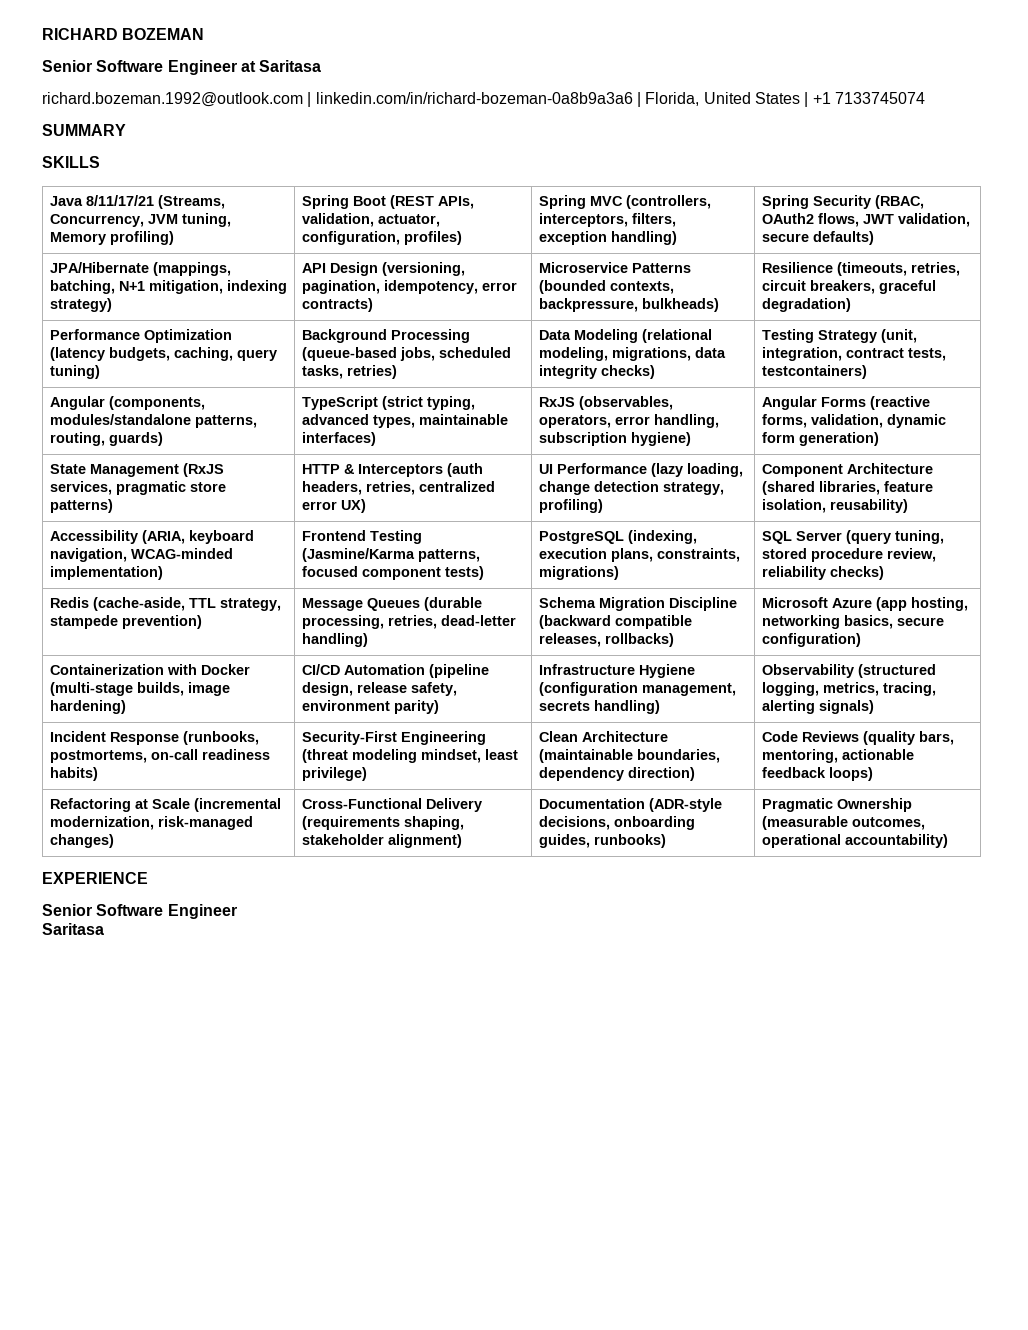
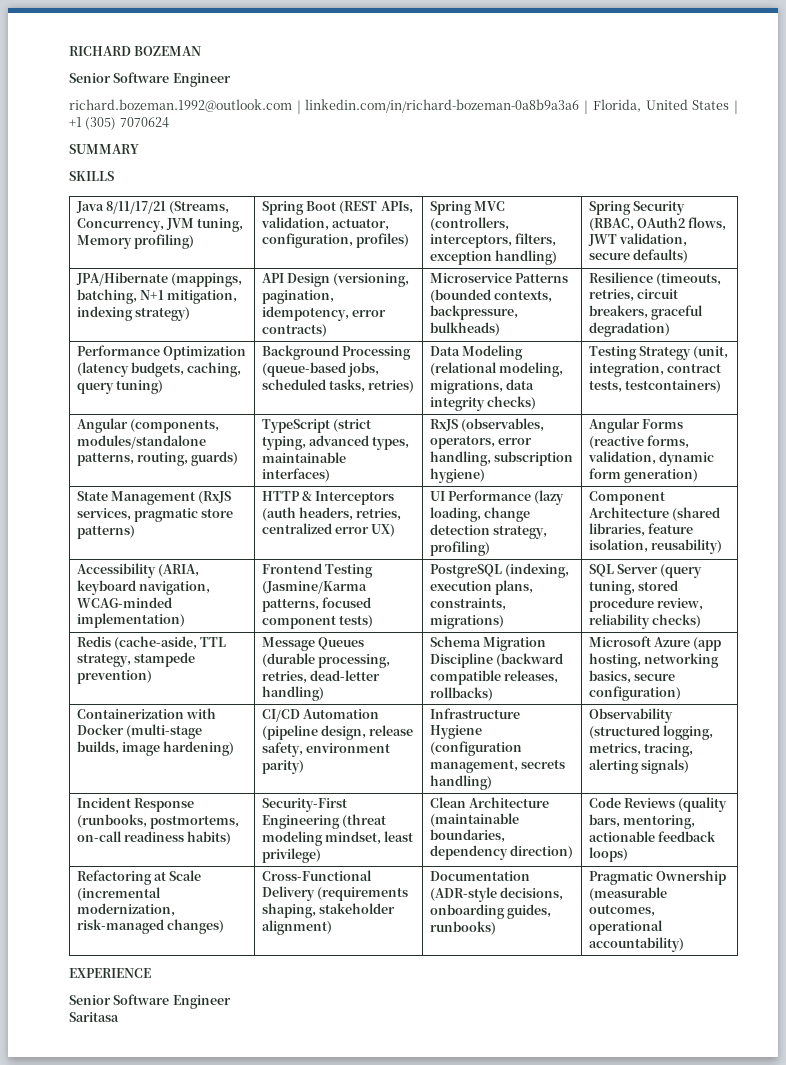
[240,60,322,72] at Saritasa -> (231, 80) none
[834,92,925,104] 7133745074 -> [85,117,169,130] (305) 7070624

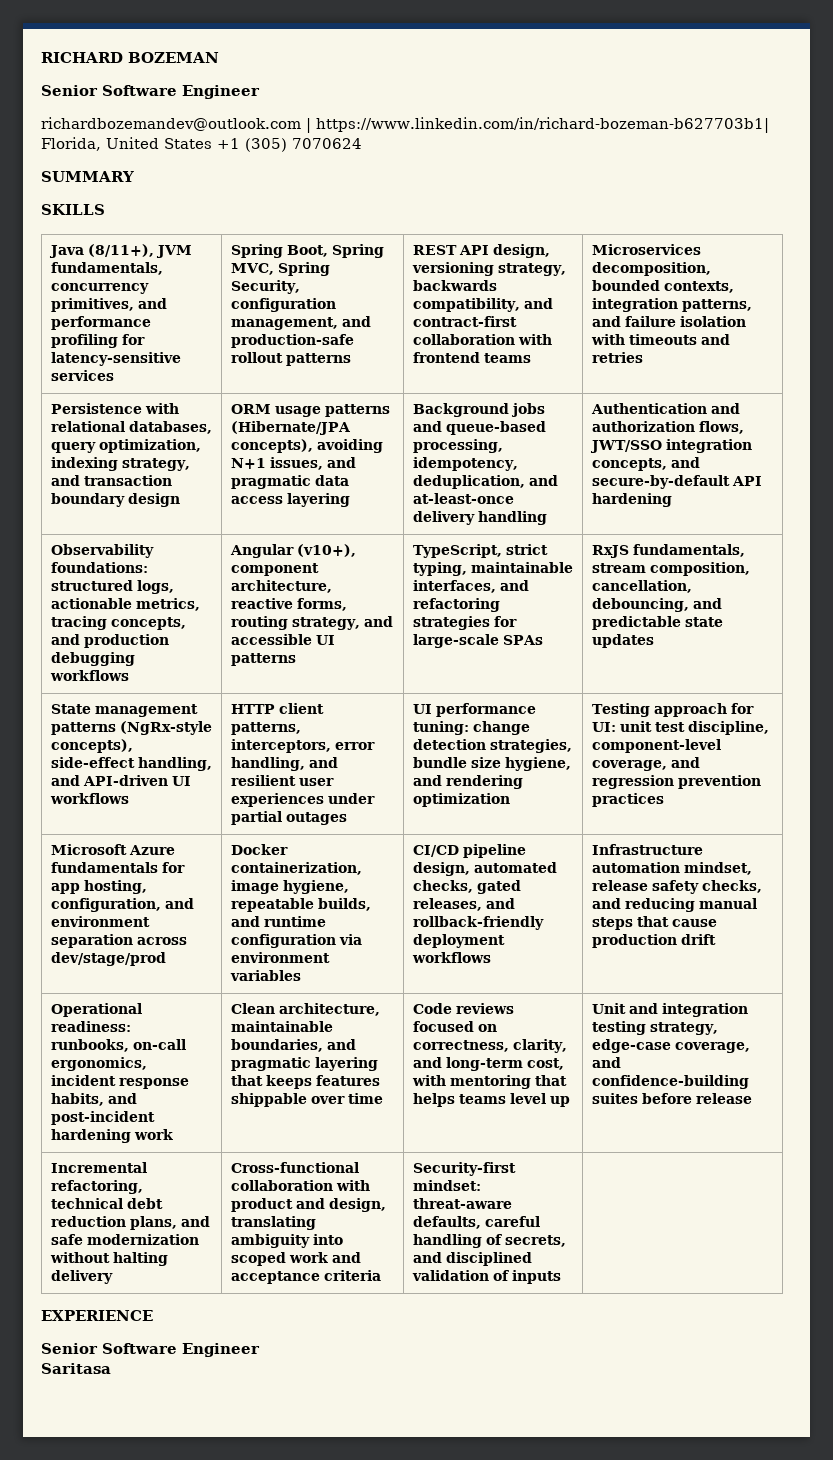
[69,99,589,114] richard.bozeman.1992@outlook.com | linkedin.com/in/richard-bozeman-0a8b9a3a6 | -> [41,117,769,133] richardbozemandev@outlook.com | https://www.linkedin.com/in/richard-bozeman-b627703b1|
[733,100,738,114] | -> (212, 143) none
[106,201,230,214] [76,218,244,232] [76,234,195,249] [261,201,413,215] [260,217,390,231] [261,233,410,248] [429,201,506,215] [429,217,509,231] [429,233,557,248] [429,250,558,265] [588,201,686,215] [588,217,727,231] [587,233,688,247] [588,249,689,263] [75,272,243,287] [76,289,238,304] [76,306,191,321] [261,273,410,287] [261,290,334,304] [261,306,387,321] [261,324,327,337] [429,273,569,283] [429,289,553,303] [429,305,518,320] [429,322,500,336] [588,272,722,286] [588,289,679,302] [588,305,704,320] [588,322,670,337] [76,345,247,360] [76,362,242,377] [76,380,164,394] [261,345,412,360] [261,362,380,377] [261,379,415,393] [429,345,524,360] [429,362,564,377] [429,379,535,394] [429,396,537,411] [588,346,729,360] [588,363,722,377] [588,380,722,393] [76,418,220,433] [76,435,206,449] [76,451,239,466] [261,419,372,433] [261,435,410,450] [261,452,346,463] [261,468,330,482] [429,418,545,432] [429,436,533,449] [429,451,574,466] [429,468,485,483] [588,418,684,433] [588,435,690,449] [587,451,715,466] [588,468,699,483] [76,491,232,505] [76,508,234,522] [76,525,135,539] [261,491,395,505] [261,507,402,521] [261,523,396,537] [429,490,565,505] [429,507,531,522] [429,524,548,539] [429,541,490,556] [588,491,665,505] [588,507,721,521] [588,523,694,537] [588,539,723,554] [76,563,200,578] [76,580,211,595] [76,597,172,608] [76,613,185,628] [261,563,374,578] [261,581,367,594] [261,597,372,612] [261,615,374,629] [429,563,570,578] [429,580,534,595] [429,598,506,611] [429,615,504,629] [588,564,703,578] [588,580,679,595] [588,597,704,612] [588,614,702,629] [76,636,227,650] [76,652,196,667] [76,670,152,684] [261,637,365,651] [261,653,391,668] [261,670,381,684] [261,686,324,701] [429,636,547,651] [429,653,564,668] [429,670,559,685] [429,687,493,701] [588,636,722,651] [588,653,720,668] [588,670,676,684] [588,686,681,701] [76,708,217,719] [76,724,203,739] [76,741,235,756] [261,709,380,722] [261,725,414,740] [261,742,391,757] [261,760,304,774] [429,708,520,719] [429,725,482,739] [429,741,522,756] [429,760,566,773] [429,775,492,790] [588,708,673,723] [588,725,714,740] [588,743,694,757] [588,759,690,774] [76,797,195,812] [76,814,240,829] [76,831,232,845] [261,798,347,812] [261,814,387,829] [261,831,414,846] [261,848,321,863] [429,797,550,808] [429,813,519,827] [429,829,505,843] [429,845,574,860] [588,797,728,812] [588,814,696,829] [588,831,717,842] [588,847,628,862] [76,870,202,885] [76,887,161,901] [76,903,175,917] [76,919,225,934] [261,870,372,881] [261,886,409,901] [261,903,396,918] [261,920,332,935] [429,871,530,881] [429,887,564,902] [429,904,552,919] [429,921,496,935] [588,870,727,885] [588,887,667,901] [588,905,655,917] [588,920,663,935] [588,937,684,952] 8/11/17/21 (Streams, Concurrency, JVM tuning, Memory profiling) | Spring Boot (REST APIs, validation, actuator, configuration, profiles) | Spring MVC (controllers, interceptors, filters, exception handling) | Spring Security (RBAC, OAuth2 flows, JWT validation, secure defaults) // JPA/Hibernate (mappings, batching, N+1 mitigation, indexing strategy) | API Design (versioning, pagination, idempotency, error contracts) | Microservice Patterns (bounded contexts, backpressure, bulkheads) | Resilience (timeouts, retries, circuit breakers, graceful degradation) // Performance Optimization (latency budgets, caching, query tuning) | Background Processing (queue-based jobs, scheduled tasks, retries) | Data Modeling (relational modeling, migrations, data integrity checks) | Testing Strategy (unit, integration, contract tests, testcontainers) // Angular (components, modules/standalone patterns, routing, guards) | TypeScript (strict typing, advanced types, maintainable interfaces) | RxJS (observables, operators, error handling, subscription hygiene) | Angular Forms (reactive forms, validation, dynamic form generation) // State Management (RxJS services, pragmatic store patterns) | HTTP & Interceptors (auth headers, retries, centralized error UX) | UI Performance (lazy loading, change detection strategy, profiling) | Component Architecture (shared libraries, feature isolation, reusability) // Accessibility (ARIA, keyboard navigation, WCAG-minded implementation) | Frontend Testing (Jasmine/Karma patterns, focused component tests) | PostgreSQL (indexing, execution plans, constraints, migrations) | SQL Server (query tuning, stored procedure review, reliability checks) // Redis (cache-aside, TTL strategy, stampede prevention) | Message Queues (durable processing, retries, dead-letter handling) | Schema Migration Discipline (backward compatible releases, rollbacks) | Microsoft Azure (app hosting, networking basics, secure configuration) // Containerization with Docker (multi-stage builds, image hardening) | CI/CD Automation (pipeline design, release safety, environment parity) | Infrastructure Hygiene (configuration management, secrets handling) | Observability (structured logging, metrics, tracing, alerting signals) // Incident Response (runbooks, postmortems, on-call readiness habits) | Security-First Engineering (threat modeling mindset, least privilege) | Clean Architecture (maintainable boundaries, dependency direction) | Code Reviews (quality bars, mentoring, actionable feedback loops) // Refactoring at Scale (incremental modernization, risk-managed changes) | Cross-Functional Delivery (requirements shaping, stakeholder alignment) | Documentation (ADR-style decisions, onboarding guides, runbooks) | Pragmatic Ownership (measurable outcomes, operational accountability) -> [87,244,192,258] [50,262,163,275] [50,283,149,294] [50,298,167,312] [50,316,151,330] [50,334,145,348] [50,352,181,366] [50,370,114,381] [230,244,384,258] [230,262,330,276] [230,280,300,294] [230,298,336,312] [230,316,371,330] [230,334,354,348] [230,352,351,366] [412,244,550,258] [411,262,566,276] [412,280,497,291] [412,298,553,312] [412,316,517,327] [412,334,552,345] [412,352,531,363] [591,244,701,255] [591,262,711,276] [591,280,734,293] [591,298,752,312] [591,316,746,327] [590,334,730,345] [591,352,643,363] [50,403,179,414] [50,421,212,434] [50,439,201,453] [50,457,190,471] [50,475,172,486] [50,493,180,507] [230,404,390,417] [230,421,351,435] [230,439,383,453] [230,457,356,470] [230,475,349,489] [230,493,350,507] [412,403,545,417] [412,421,546,435] [412,439,503,453] [412,457,518,471] [412,475,558,489] [412,493,514,504] [412,511,547,525] [590,403,740,414] [591,421,744,434] [589,439,752,453] [591,457,700,471] [591,475,762,489] [591,493,672,507] [50,544,154,558] [50,562,148,573] [50,580,174,594] [50,598,200,611] [50,616,186,630] [50,634,169,648] [50,652,135,666] [49,670,129,681] [229,544,356,558] [230,563,319,576] [230,580,332,593] [230,598,347,611] [230,616,393,630] [230,634,335,645] [230,653,296,666] [412,544,548,558] [412,562,573,576] [412,580,529,593] [412,598,500,612] [412,616,517,630] [412,634,543,648] [591,544,745,558] [591,562,750,576] [591,580,692,593] [591,598,722,612] [591,616,723,630] [591,634,654,648] [50,704,198,717] [50,721,212,735] [50,739,133,753] [50,757,212,771] [50,775,191,786] [49,793,129,804] [230,703,324,714] [230,722,301,735] [230,739,375,753] [230,757,338,771] [230,775,334,786] [230,793,375,807] [230,811,347,825] [412,703,536,717] [412,721,530,735] [412,739,572,753] [412,757,571,771] [412,775,523,789] [412,793,510,807] [591,703,754,717] [591,721,769,735] [591,739,721,753] [591,757,700,771] [591,775,761,789] [591,793,664,807] [50,844,175,855] [50,862,185,873] [50,880,147,894] [50,898,194,912] [50,916,150,927] [50,934,187,948] [50,952,166,966] [230,844,288,855] [230,862,362,875] [230,880,349,894] [230,898,371,912] [230,916,326,927] [230,934,362,948] [230,952,330,963] [229,970,301,981] [412,844,526,858] [412,862,557,876] [412,880,521,894] [412,898,515,911] [412,916,544,930] [412,934,505,948] [411,952,491,963] [591,844,703,855] [591,862,752,875] [591,880,762,894] [591,898,757,912] [591,916,717,930] [591,934,716,948] [50,1003,142,1017] [50,1021,131,1032] [50,1039,186,1052] [50,1057,147,1071] [50,1075,189,1089] [50,1093,137,1106] [50,1111,155,1125] [50,1129,173,1143] [230,1003,380,1016] [230,1021,333,1032] [230,1039,356,1052] [230,1057,378,1071] [230,1075,380,1089] [230,1093,383,1107] [412,1003,514,1014] [412,1021,497,1032] [412,1039,567,1053] [412,1057,564,1071] [411,1075,567,1089] [412,1093,570,1107] [591,1003,748,1017] [591,1021,718,1035] [591,1039,750,1053] [591,1057,621,1068] [591,1075,749,1089] [591,1093,752,1104] [50,1162,147,1173] [50,1180,143,1194] [50,1198,163,1209] [50,1216,210,1230] [50,1234,199,1245] [49,1252,168,1266] [50,1270,113,1284] [230,1162,359,1173] [230,1180,370,1191] [230,1198,386,1212] [230,1216,316,1230] [230,1234,343,1248] [230,1252,361,1266] [230,1270,381,1284] [412,1162,516,1176] [412,1180,481,1191] [412,1198,512,1209] [412,1216,540,1229] [412,1234,566,1248] [412,1252,532,1266] [411,1270,561,1284] (8/11+), JVM fundamentals, concurrency primitives, and performance profiling for latency-sensitive services | Spring Boot, Spring MVC, Spring Security, configuration management, and production-safe rollout patterns | REST API design, versioning strategy, backwards compatibility, and contract-first collaboration with frontend teams | Microservices decomposition, bounded contexts, integration patterns, and failure isolation with timeouts and retries // Persistence with relational databases, query optimization, indexing strategy, and transaction boundary design | ORM usage patterns (Hibernate/JPA concepts), avoiding N+1 issues, and pragmatic data access layering | Background jobs and queue-based processing, idempotency, deduplication, and at-least-once delivery handling | Authentication and authorization flows, JWT/SSO integration concepts, and secure-by-default API hardening // Observability foundations: structured logs, actionable metrics, tracing concepts, and production debugging workflows | Angular (v10+), component architecture, reactive forms, routing strategy, and accessible UI patterns | TypeScript, strict typing, maintainable interfaces, and refactoring strategies for large-scale SPAs | RxJS fundamentals, stream composition, cancellation, debouncing, and predictable state updates // State management patterns (NgRx-style concepts), side-effect handling, and API-driven UI workflows | HTTP client patterns, interceptors, error handling, and resilient user experiences under partial outages | UI performance tuning: change detection strategies, bundle size hygiene, and rendering optimization | Testing approach for UI: unit test discipline, component-level coverage, and regression prevention practices // Microsoft Azure fundamentals for app hosting, configuration, and environment separation across dev/stage/prod | Docker containerization, image hygiene, repeatable builds, and runtime configuration via environment variables | CI/CD pipeline design, automated checks, gated releases, and rollback-friendly deployment workflows | Infrastructure automation mindset, release safety checks, and reducing manual steps that cause production drift // Operational readiness: runbooks, on-call ergonomics, incident response habits, and post-incident hardening work | Clean architecture, maintainable boundaries, and pragmatic layering that keeps features shippable over time | Code reviews focused on correctness, clarity, and long-term cost, with mentoring that helps teams level up | Unit and integration testing strategy, edge-case coverage, and confidence-building suites before release // Incremental refactoring, technical debt reduction plans, and safe modernization without halting delivery | Cross-functional collaboration with product and design, translating ambiguity into scoped work and acceptance criteria | Security-first mindset: threat-aware defaults, careful handling of secrets, and disciplined validation of inputs |

